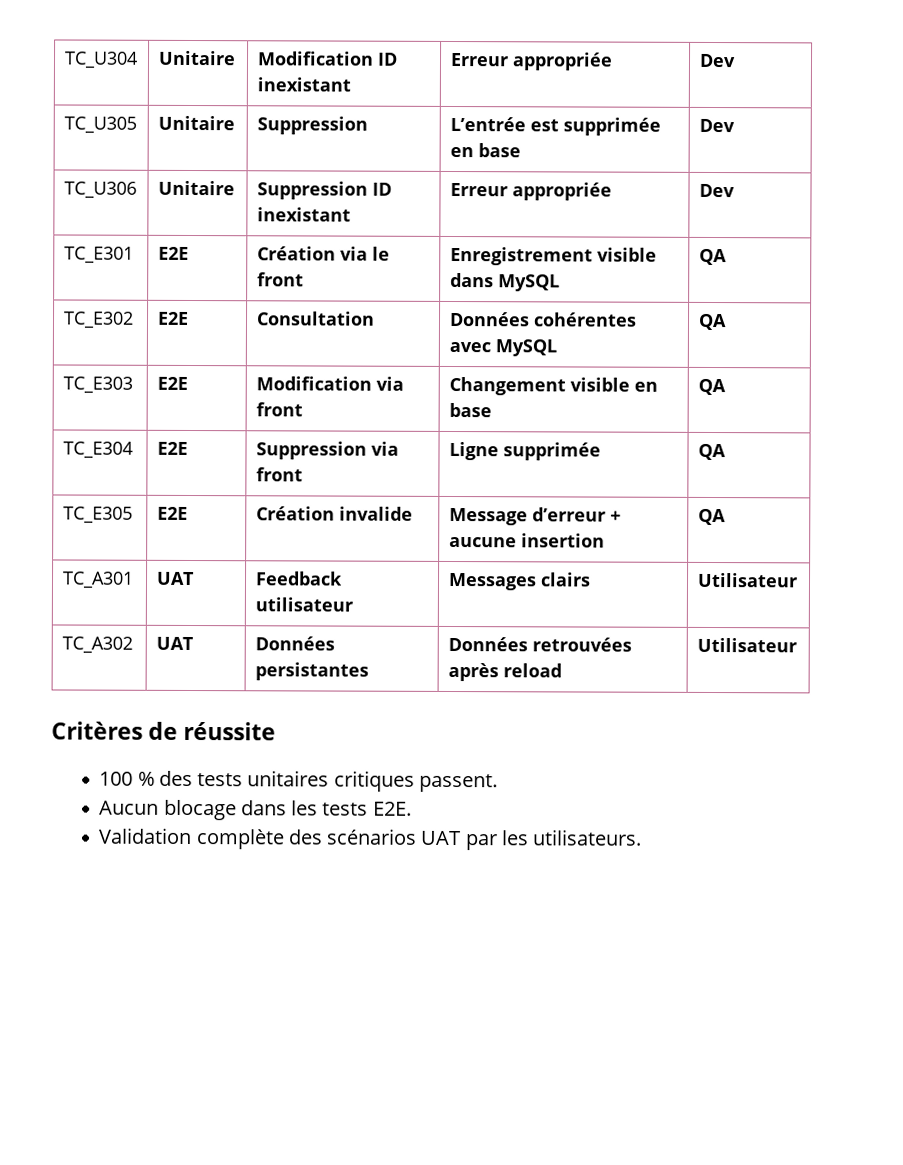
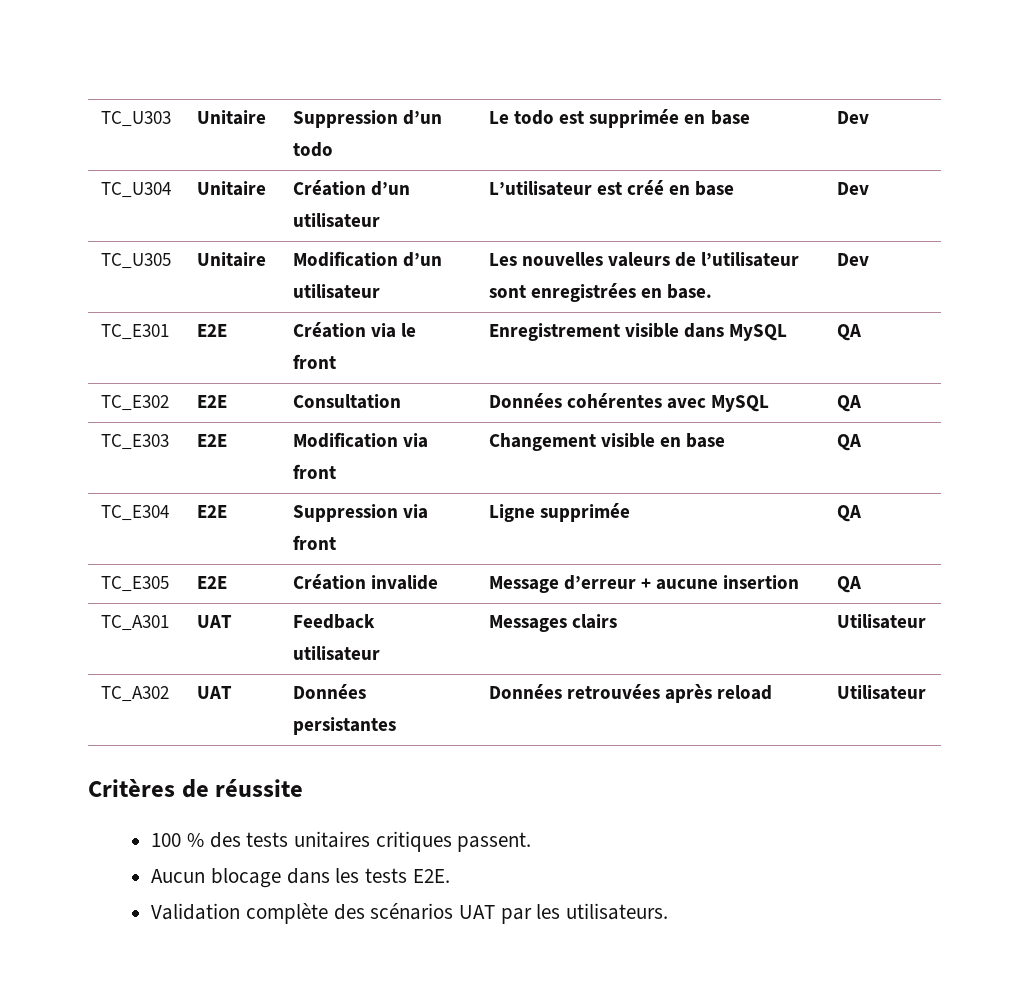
[63,51,138,69] [157,50,236,66] [256,51,398,66] [256,77,351,92] [449,52,613,71] [698,53,736,68] [63,116,137,134] [157,115,235,131] [256,116,368,135] [449,116,661,136] [449,143,521,158] [698,118,735,133] [63,181,137,199] [157,180,235,196] [256,181,392,200] [256,207,351,222] [449,182,612,201] TC_U304 | Unitaire | Modification ID inexistant | Erreur appropriée | Dev // TC_U305 | Unitaire | Suppression | L’entrée est supprimée en base | Dev // TC_U306 | Unitaire | Suppression ID inexistant | Erreur appropriée -> [100,111,171,127] [196,110,266,125] [292,110,442,128] [292,142,333,157] [488,109,750,128] [836,111,869,124] [100,182,171,198] [196,181,266,196] [292,180,410,196] [292,213,380,228] [488,180,735,196] [836,182,869,195] [100,253,171,269] [196,252,266,267] [292,251,442,267] [292,284,380,299] [488,252,800,267] [488,283,713,302] TC_U303 | Unitaire | Suppression d’un todo | Le todo est supprimée en base | Dev // TC_U304 | Unitaire | Création d’un utilisateur | L’utilisateur est créé en base | Dev // TC_U305 | Unitaire | Modification d’un utilisateur | Les nouvelles valeurs de l’utilisateur sont enregistrées en base.

